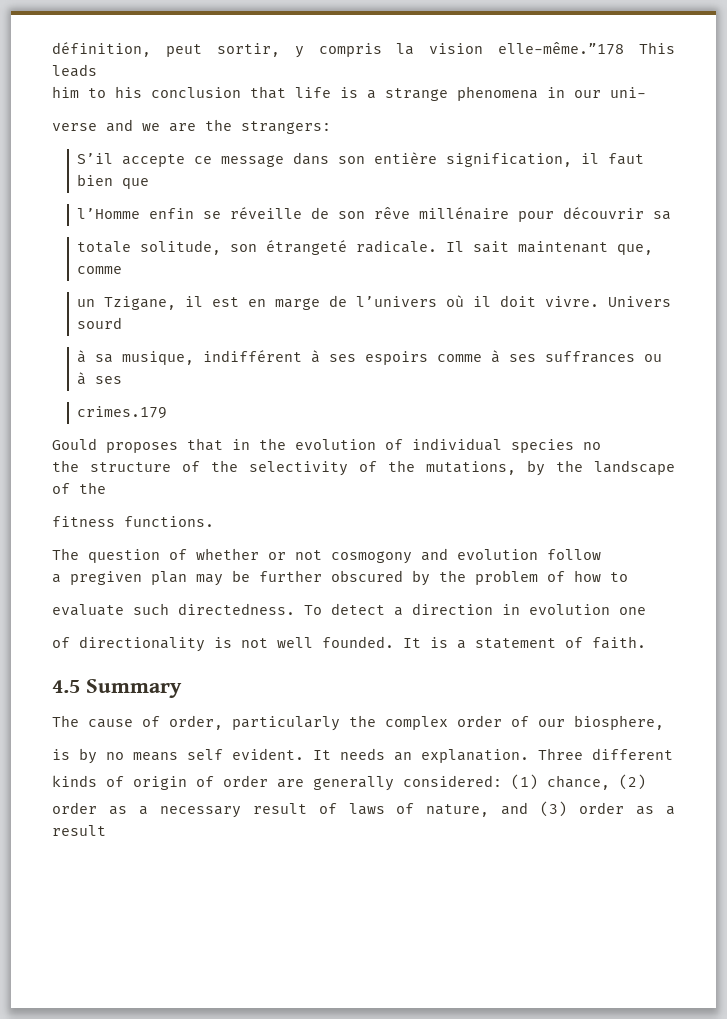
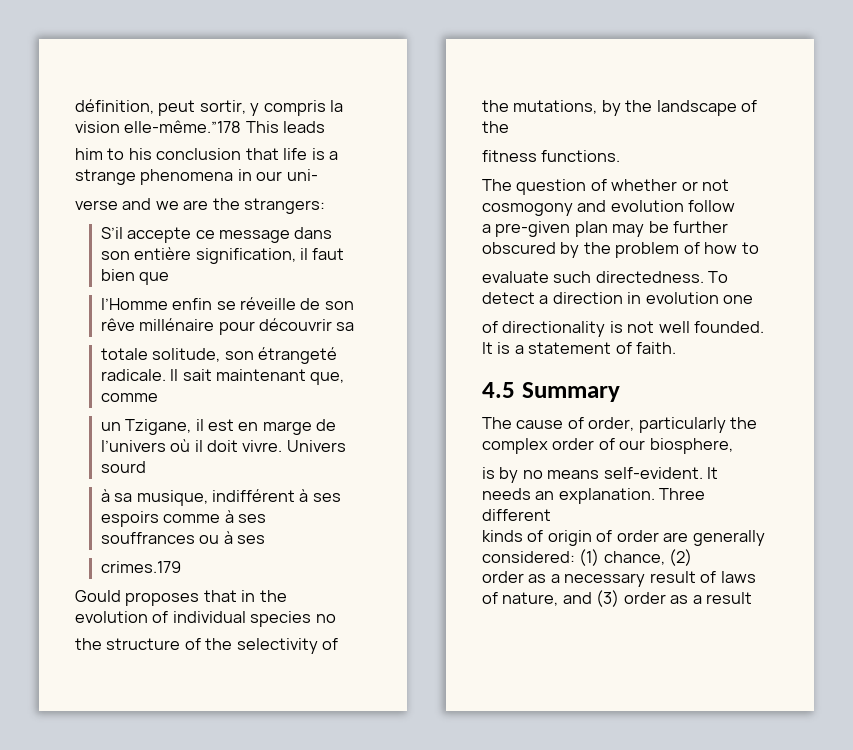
[545,351,636,363] suffrances -> [100,532,195,544] souffrances
[70,571,142,585] pregiven -> [495,221,571,237] pre-given
[187,748,304,760] self evident. -> [603,467,703,479] self-evident.

